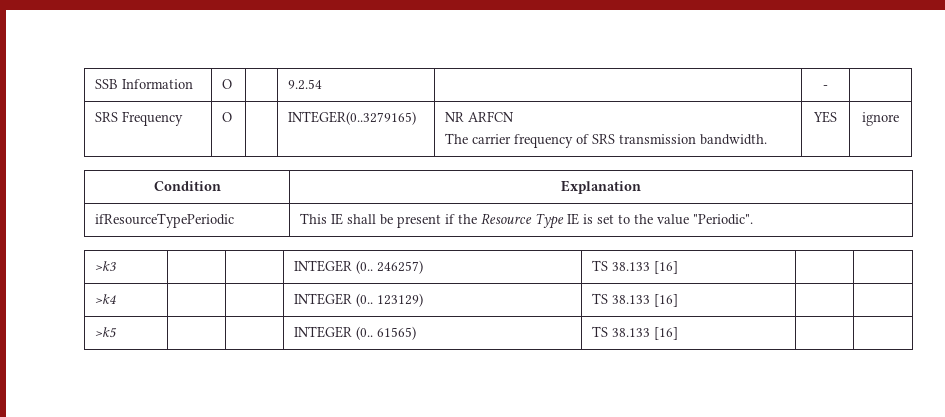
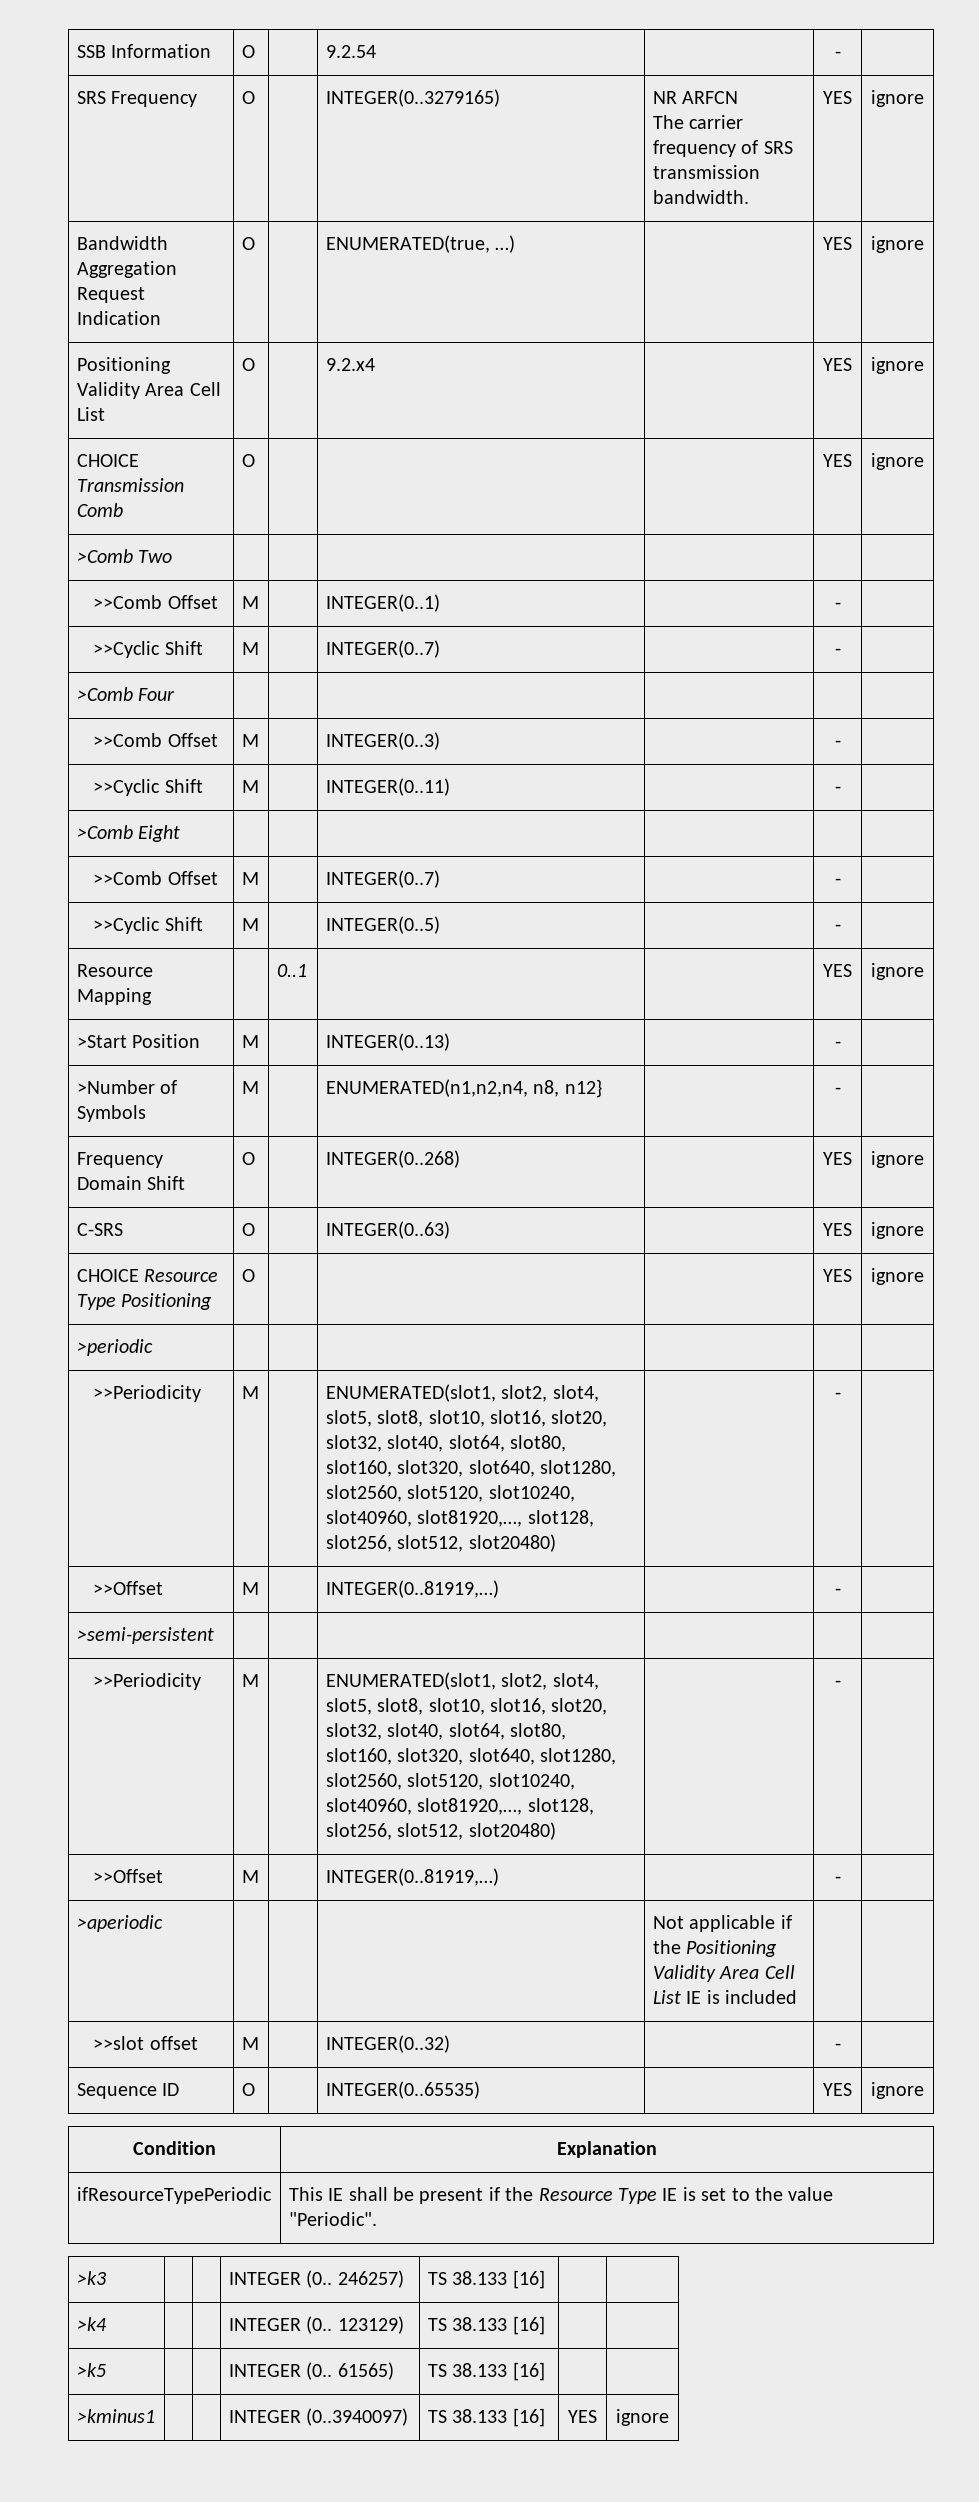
(899, 119) none -> [76,236,168,250] [76,261,177,278] [76,287,145,303] [76,311,161,325] [241,237,255,250] [325,235,516,253] [823,237,852,250] [871,236,924,253] [76,357,171,374] [76,382,221,399] [76,407,105,421] [241,358,255,371] [325,358,375,371] [823,358,852,371] [871,357,924,374] [76,454,139,467] [76,478,184,492] [76,503,123,517] [241,454,255,467] [823,454,852,467] [871,453,924,470] [76,549,173,563] [93,595,218,609] [241,596,259,609] [325,594,440,612] [834,602,841,609] [93,641,203,658] [241,642,259,655] [325,640,440,658] [834,648,841,655] [76,687,176,701] [93,733,218,747] [241,734,259,747] [325,732,440,750] [834,740,841,747] [93,779,203,796] [241,780,259,793] [325,778,450,796] [834,786,841,793] [76,825,181,842] [93,871,218,885] [241,872,259,885] [325,870,440,888] [834,878,841,885] [93,917,203,934] [241,918,259,931] [325,916,440,934] [834,924,841,931] [76,964,153,977] [76,988,152,1005] [276,964,307,977] [823,964,852,977] [871,963,924,980] [76,1034,201,1048] [241,1035,259,1048] [325,1033,450,1051] [834,1041,841,1048] [76,1080,178,1094] [76,1105,146,1122] [241,1081,259,1094] [325,1079,602,1098] [834,1087,841,1094] [76,1152,163,1168] [76,1176,186,1190] [241,1152,255,1165] [325,1150,460,1168] [823,1152,852,1165] [871,1151,924,1168] [76,1223,123,1236] [241,1223,255,1236] [325,1221,450,1239] [823,1223,852,1236] [871,1222,924,1239] [76,1269,219,1282] [76,1293,213,1310] [241,1269,255,1282] [823,1269,852,1282] [871,1268,924,1285] [76,1339,153,1356] [93,1385,202,1402] [241,1386,259,1399] [325,1384,599,1402] [325,1410,608,1427] [325,1435,567,1452] [325,1460,617,1477] [325,1485,575,1502] [325,1510,594,1527] [325,1534,556,1552] [834,1392,841,1399] [93,1581,164,1595] [241,1582,259,1595] [325,1580,499,1598] [834,1588,841,1595] [76,1627,214,1644] [93,1673,202,1690] [241,1674,259,1687] [325,1672,599,1690] [325,1698,608,1715] [325,1723,567,1740] [325,1748,617,1765] [325,1773,575,1790] [325,1798,594,1815] [325,1822,556,1840] [834,1680,841,1687] [93,1869,164,1883] [241,1870,259,1883] [325,1868,499,1886] [834,1876,841,1883] [76,1915,163,1932] [652,1915,792,1932] [652,1940,778,1957] [652,1965,795,1982] [652,1990,798,2004] [93,2036,198,2050] [241,2037,259,2050] [325,2035,450,2053] [834,2043,841,2050] [76,2083,180,2099] [241,2083,255,2096] [325,2081,480,2099] [823,2083,852,2096] [871,2082,924,2099] // Bandwidth Aggregation Request Indication | O | | ENUMERATED(true, …) | | YES | ignore // Positioning Validity Area Cell List | O | | 9.2.x4 | | YES | ignore // CHOICE Transmission Comb | O | | | | YES | ignore // >Comb Two | | | | | | // >>Comb Offset | M | | INTEGER(0..1) | | - | // >>Cyclic Shift | M | | INTEGER(0..7) | | - | // >Comb Four | | | | | | // >>Comb Offset | M | | INTEGER(0..3) | | - | // >>Cyclic Shift | M | | INTEGER(0..11) | | - | // >Comb Eight | | | | | | // >>Comb Offset | M | | INTEGER(0..7) | | - | // >>Cyclic Shift | M | | INTEGER(0..5) | | - | // Resource Mapping | | 0..1 | | | YES | ignore // >Start Position | M | | INTEGER(0..13) | | - | // >Number of Symbols | M | | ENUMERATED(n1,n2,n4, n8, n12} | | - | // Frequency Domain Shift | O | | INTEGER(0..268) | | YES | ignore // C-SRS | O | | INTEGER(0..63) | | YES | ignore // CHOICE Resource Type Positioning | O | | | | YES | ignore // >periodic | | | | | | // >>Periodicity | M | | ENUMERATED(slot1, slot2, slot4, slot5, slot8, slot10, slot16, slot20, slot32, slot40, slot64, slot80, slot160, slot320, slot640, slot1280, slot2560, slot5120, slot10240, slot40960, slot81920,…, slot128, slot256, slot512, slot20480) | | - | // >>Offset | M | | INTEGER(0..81919,…) | | - | // >semi-persistent | | | | | | // >>Periodicity | M | | ENUMERATED(slot1, slot2, slot4, slot5, slot8, slot10, slot16, slot20, slot32, slot40, slot64, slot80, slot160, slot320, slot640, slot1280, slot2560, slot5120, slot10240, slot40960, slot81920,…, slot128, slot256, slot512, slot20480) | | - | // >>Offset | M | | INTEGER(0..81919,…) | | - | // >aperiodic | | | | Not applicable if the Positioning Validity Area Cell List IE is included | | // >>slot offset | M | | INTEGER(0..32) | | - | // Sequence ID | O | | INTEGER(0..65535) | | YES | ignore
(679, 333) none -> [76,2409,155,2423] [228,2408,409,2426] [427,2408,545,2427] [568,2410,597,2423] [616,2409,669,2426] // >kminus1 | | | INTEGER (0..3940097) | TS 38.133 [16] | YES | ignore

